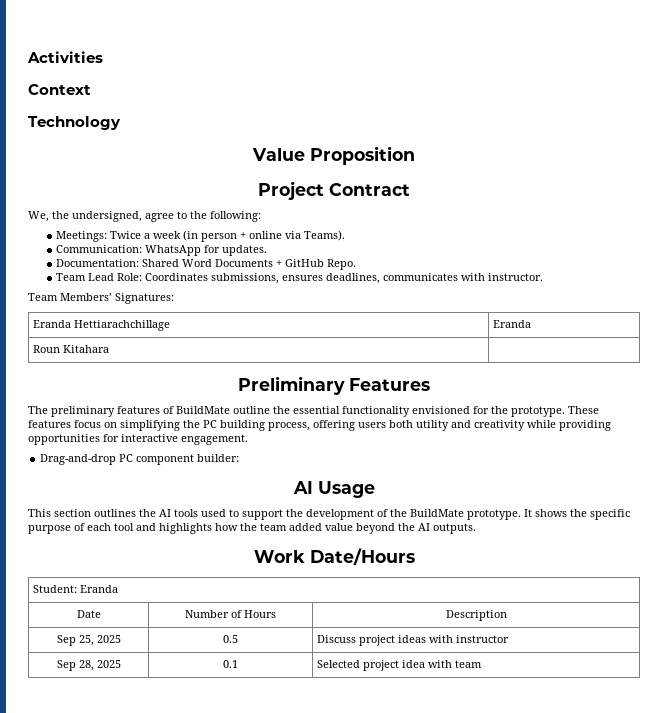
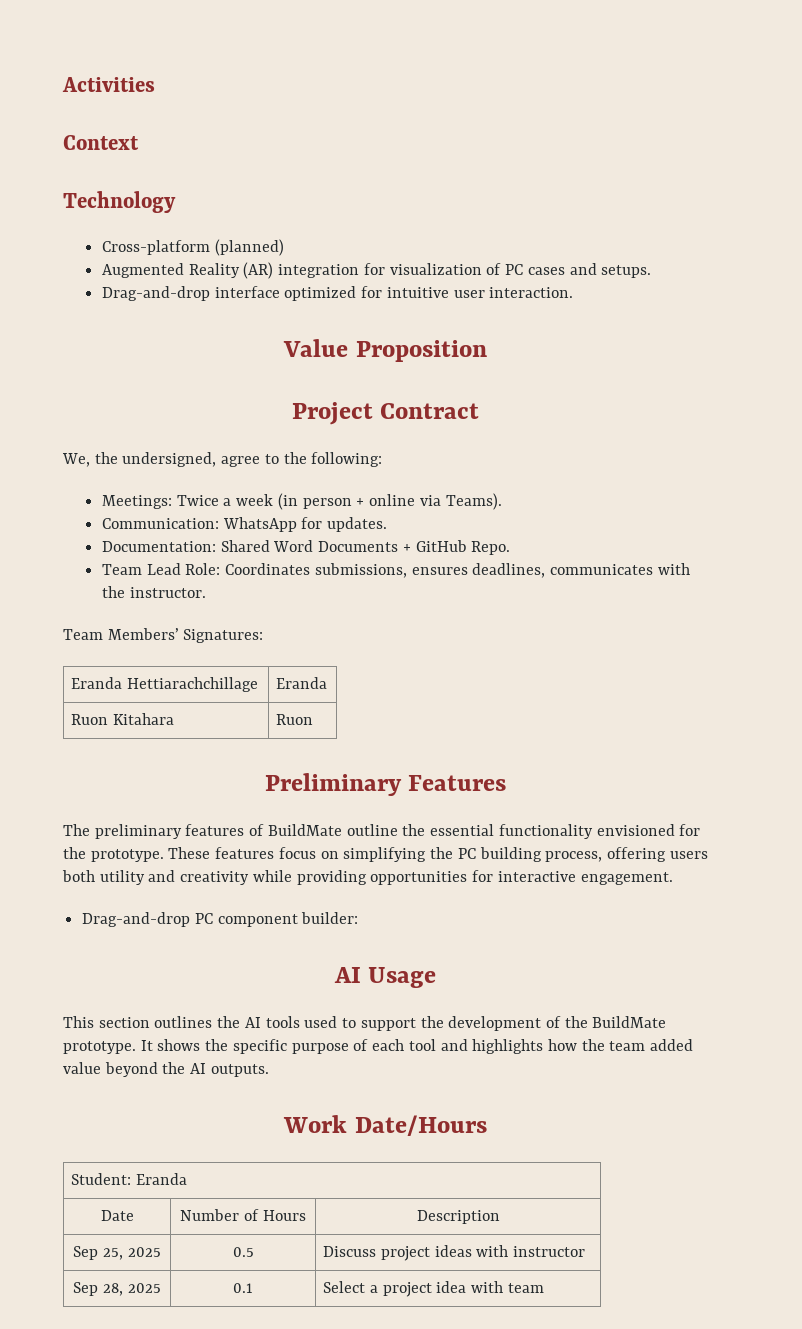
(121, 123) none -> [102,239,284,256] [102,262,652,279] [102,286,574,301] // Cross-platform (planned) // Augmented Reality (AR) integration for visualization of PC cases and setups. // Drag-and-drop interface optimized for intuitive user interaction.
(486, 277) none -> [102,586,126,598] the
[32,345,60,353] Roun -> [71,714,109,725] Ruon
(109, 349) none -> [276,714,314,725] Ruon
[316,660,360,668] Selected -> [323,1281,378,1293] Select a

